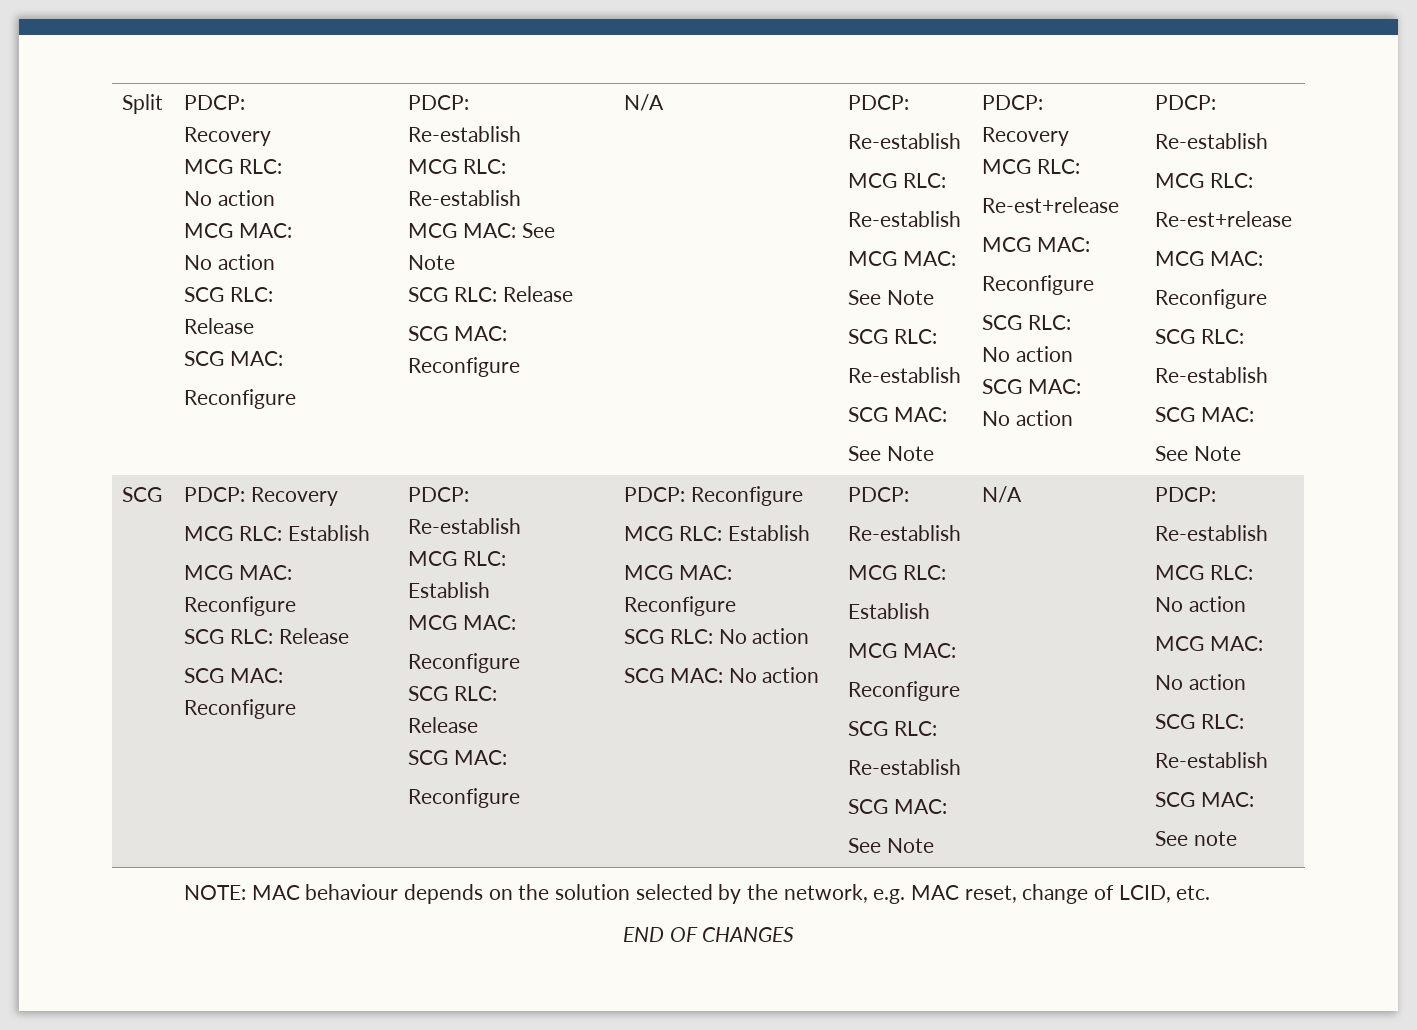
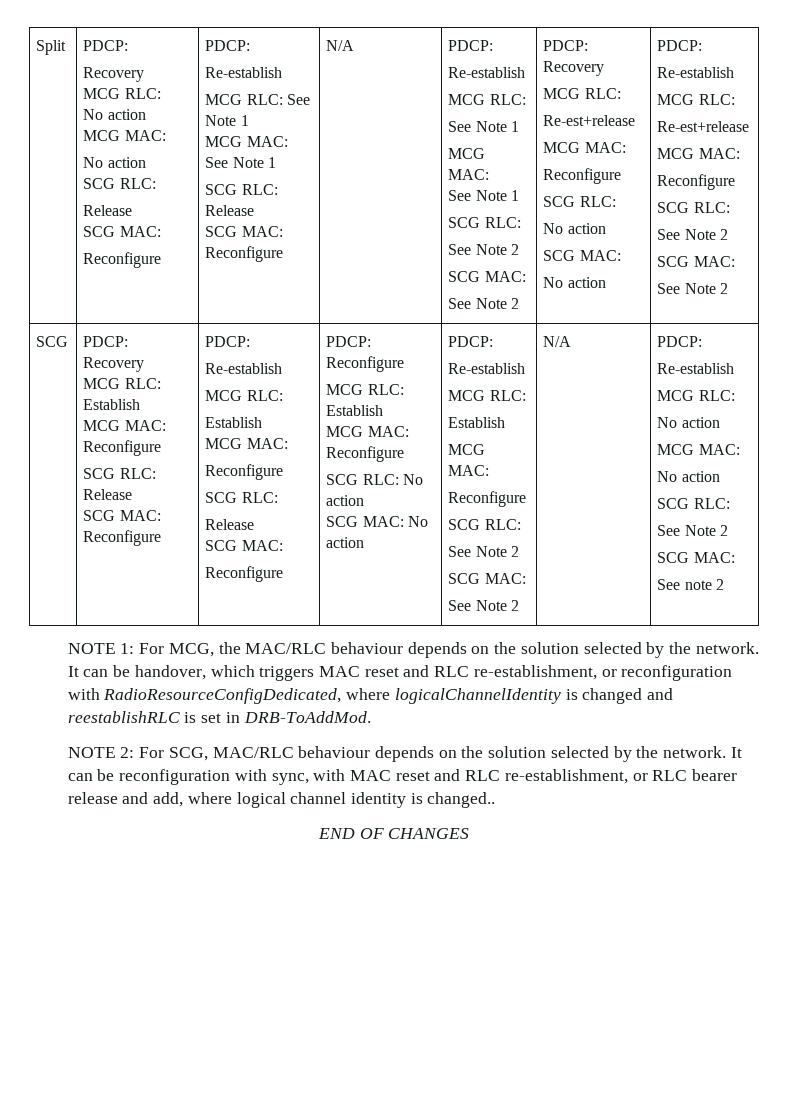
[408,190,522,206] Re-establish -> [286,94,310,105] [205,115,249,126] See Note 1
(456, 262) none -> [267,157,276,168] 1
[848,211,962,227] Re-establish -> [448,121,519,132] See Note 1
[848,329,937,344] [848,367,962,383] [848,407,947,422] [848,446,934,461] // SCG RLC: // Re-establish // SCG MAC: // See Note -> [510,190,519,201] [448,217,521,228] [448,244,519,255] [448,271,526,282] [448,298,519,309] 1 // SCG RLC: // See Note 2 // SCG MAC: // See Note 2
[1155,367,1269,383] [1155,407,1254,422] [1155,446,1241,461] Re-establish // SCG MAC: // See Note -> [657,229,728,240] [657,256,735,267] [657,283,728,294] See Note 2 // SCG MAC: // See Note 2
[848,759,962,775] [848,799,947,814] [848,838,934,853] Re-establish // SCG MAC: // See Note -> [448,546,519,557] [448,573,526,584] [448,600,519,611] See Note 2 // SCG MAC: // See Note 2
[1155,752,1269,768] Re-establish -> [657,525,728,536] See Note 2
[183,884,1211,904] // NOTE: MAC behaviour depends on the solution selected by the network, e.g. MAC reset, change of LCID, etc. -> [715,579,724,590] [67,642,759,658] [67,665,733,681] [67,688,674,704] [67,711,371,723] [67,746,742,762] [67,769,738,785] [67,792,496,808] 2 // NOTE 1: For MCG, the MAC/RLC behaviour depends on the solution selected by the network. It can be handover, which triggers MAC reset and RLC re-establishment, or reconfiguration with RadioResourceConfigDedicated, where logicalChannelIdentity is changed and reestablishRLC is set in DRB-ToAddMod. // NOTE 2: For SCG, MAC/RLC behaviour depends on the solution selected by the network. It can be reconfiguration with sync, with MAC reset and RLC re-establishment, or RLC bearer release and add, where logical channel identity is changed..

